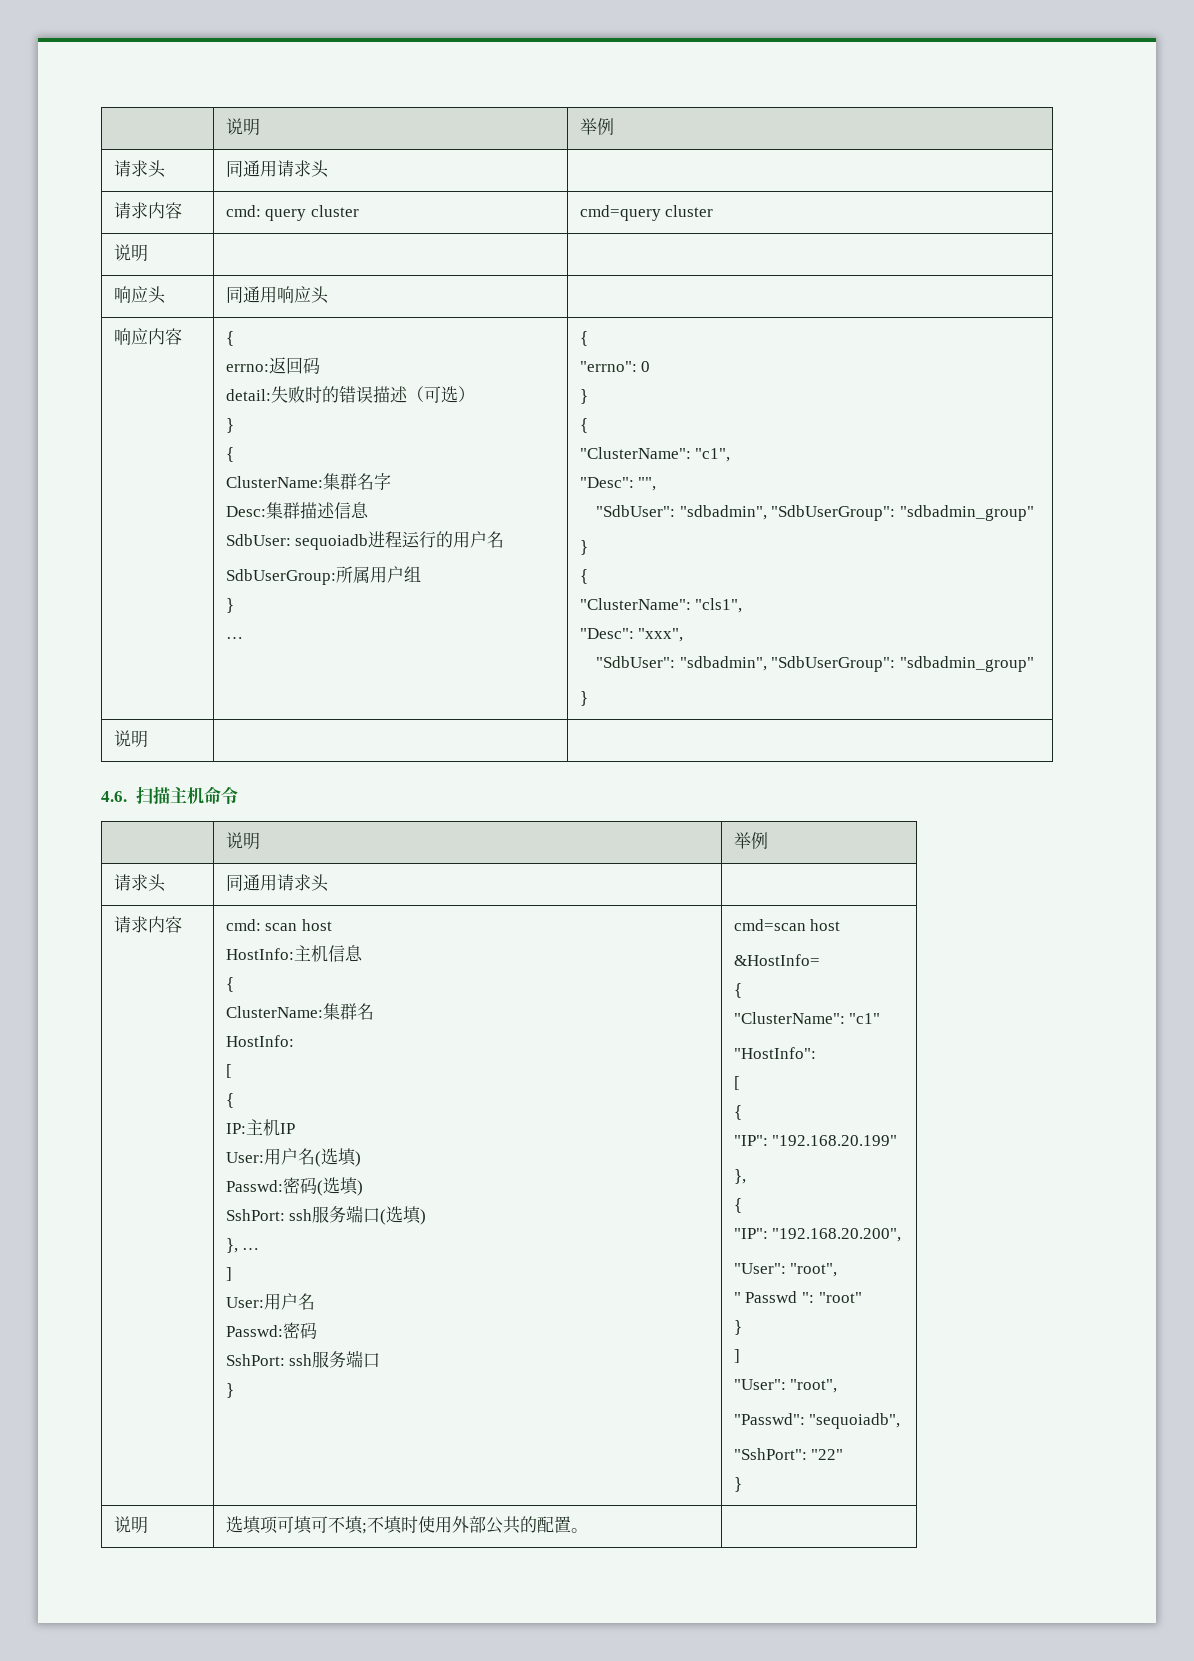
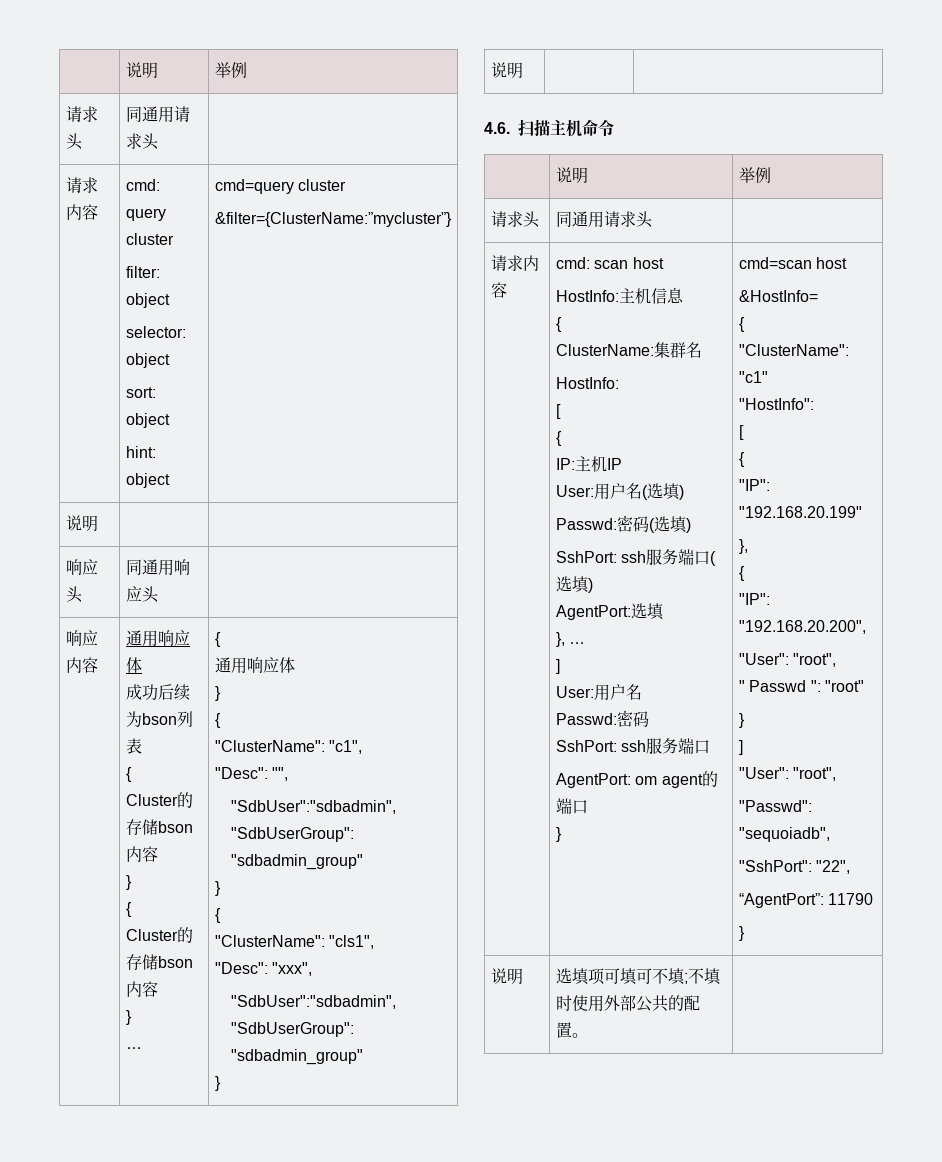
(360, 211) none -> [125,266,160,278] [125,293,170,308] [125,326,186,338] [125,353,170,368] [125,387,156,398] [125,413,170,428] [125,446,156,458] [125,473,170,488] // filter: object // selector: object // sort: object // hint: object
(714, 211) none -> [214,212,452,227] // &filter={ClusterName:”mycluster”}
[225,331,234,346] [225,357,320,374] [225,386,475,403] [225,418,234,433] [225,447,234,462] [225,473,391,490] [225,502,369,519] [225,531,505,550] [225,566,421,585] { // errno:返回码 // detail:失败时的错误描述（可选） // } // { // ClusterName:集群名字 // Desc:集群描述信息 // SdbUser: sequoiadb进程运行的用户名 // SdbUserGroup:所属用户组 -> [125,630,190,647] [125,657,142,673] [125,684,190,701] [125,711,193,727] [125,738,142,754] [125,767,132,782] [125,792,193,808] [125,819,193,835] [125,846,158,862] [125,875,132,890] [125,902,132,917] [125,927,193,943] [125,954,193,970] [125,981,158,997] 通用响应体 // 成功后续为bson列表 // { // Cluster的存储bson内容 // } // { // Cluster的存储bson内容
[579,361,651,372] "errno": 0 -> [214,657,295,674] 通用响应体
[596,505,767,520] "SdbUser": "sdbadmin", -> [231,800,397,814] "SdbUser":"sdbadmin",
[596,656,767,671] "SdbUser": "sdbadmin", -> [231,995,397,1009] "SdbUser":"sdbadmin",
(427, 1217) none -> [555,603,665,620] // AgentPort:选填
(381, 1360) none -> [555,771,718,788] [555,798,588,814] // AgentPort: om agent的端口
[811,1449,844,1460] "22" -> [816,860,851,874] [738,893,874,908] "22", // “AgentPort”: 11790

